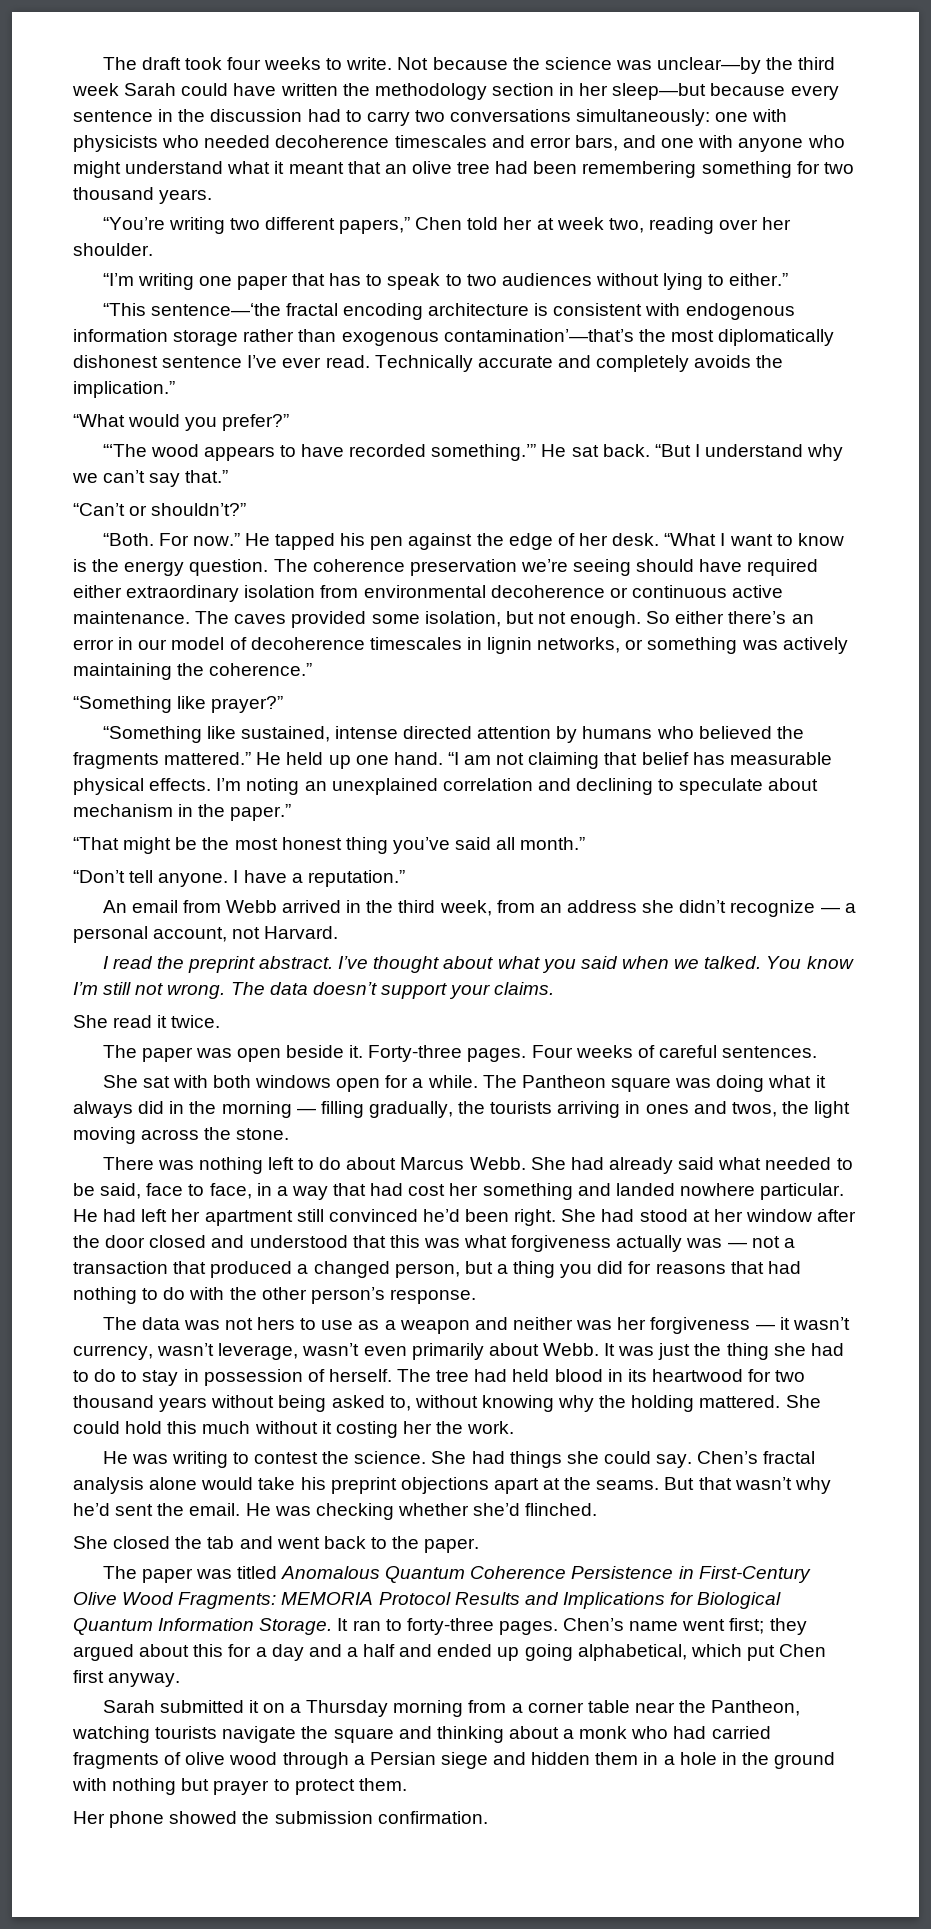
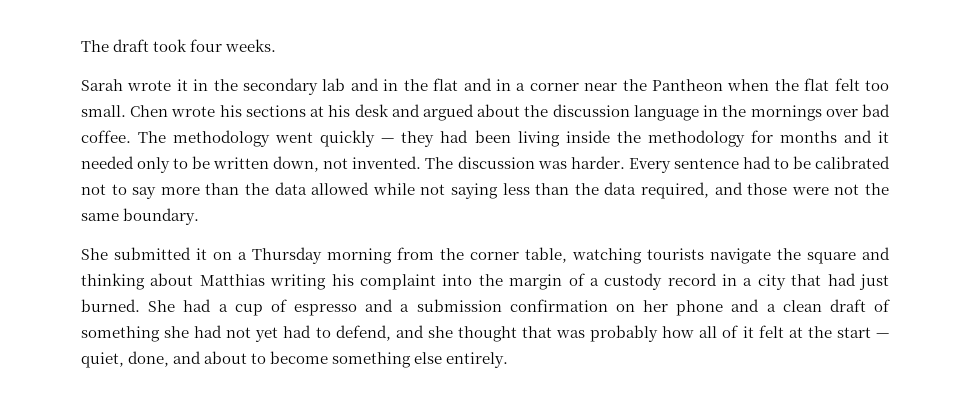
[264,57,836,74] [72,83,839,100] [73,109,788,126] [73,135,845,152] [73,161,854,178] [73,187,213,204] [102,217,792,234] [73,243,153,256] [102,273,789,290] [102,303,795,320] [73,329,835,346] [73,355,784,372] [73,381,175,398] [73,414,290,431] [102,444,844,461] [72,470,229,487] [73,503,247,516] [102,533,844,550] [73,559,819,576] [73,585,784,602] [73,611,814,628] [73,637,848,654] [73,663,313,680] [73,696,284,713] [102,726,804,743] [73,752,832,769] [73,778,819,795] [73,804,292,821] [73,837,586,854] [73,870,405,887] [102,900,856,917] [73,926,339,943] [102,956,854,973] [73,982,555,999] [73,1015,221,1028] [102,1045,818,1062] [102,1075,826,1092] [73,1101,851,1118] [73,1127,290,1144] [102,1157,853,1174] [73,1183,845,1200] [73,1209,857,1226] [73,1235,795,1252] [73,1261,801,1278] [73,1287,476,1304] [102,1317,850,1334] [73,1343,844,1360] [73,1369,806,1386] [73,1395,821,1412] [73,1421,515,1438] [102,1451,816,1468] [73,1477,831,1494] [73,1503,598,1520] [73,1536,480,1553] [102,1566,811,1583] [73,1592,782,1609] [73,1618,807,1635] [73,1644,827,1661] [73,1670,181,1687] [102,1700,155,1713] weeks to write. Not because the science was unclear—by the third week Sarah could have written the methodology section in her sleep—but because every sentence in the discussion had to carry two conversations simultaneously: one with physicists who needed decoherence timescales and error bars, and one with anyone who might understand what it meant that an olive tree had been remembering something for two thousand years. // “You’re writing two different papers,” Chen told her at week two, reading over her shoulder. // “I’m writing one paper that has to speak to two audiences without lying to either.” // “This sentence—‘the fractal encoding architecture is consistent with endogenous information storage rather than exogenous contamination’—that’s the most diplomatically dishonest sentence I’ve ever read. Technically accurate and completely avoids the implication.” // “What would you prefer?” // “‘The wood appears to have recorded something.’” He sat back. “But I understand why we can’t say that.” // “Can’t or shouldn’t?” // “Both. For now.” He tapped his pen against the edge of her desk. “What I want to know is the energy question. The coherence preservation we’re seeing should have required either extraordinary isolation from environmental decoherence or continuous active maintenance. The caves provided some isolation, but not enough. So either there’s an error in our model of decoherence timescales in lignin networks, or something was actively maintaining the coherence.” // “Something like prayer?” // “Something like sustained, intense directed attention by humans who believed the fragments mattered.” He held up one hand. “I am not claiming that belief has measurable physical effects. I’m noting an unexplained correlation and declining to speculate about mechanism in the paper.” // “That might be the most honest thing you’ve said all month.” // “Don’t tell anyone. I have a reputation.” // An email from Webb arrived in the third week, from an address she didn’t recognize — a personal account, not Harvard. // I read the preprint abstract. I’ve thought about what you said when we talked. You know I’m still not wrong. The data doesn’t support your claims. // She read it twice. // The paper was open beside it. Forty-three pages. Four weeks of careful sentences. // She sat with both windows open for a while. The Pantheon square was doing what it always did in the morning — filling gradually, the tourists arriving in ones and twos, the light moving across the stone. // There was nothing left to do about Marcus Webb. She had already said what needed to be said, face to face, in a way that had cost her something and landed nowhere particular. He had left her apartment still convinced he’d been right. She had stood at her window after the door closed and understood that this was what forgiveness actually was — not a transaction that produced a changed person, but a thing you did for reasons that had nothing to do with the other person’s response. // The data was not hers to use as a weapon and neither was her forgiveness — it wasn’t currency, wasn’t leverage, wasn’t even primarily about Webb. It was just the thing she had to do to stay in possession of herself. The tree had held blood in its heartwood for two thousand years without being asked to, without knowing why the holding mattered. She could hold this much without it costing her the work. // He was writing to contest the science. She had things she could say. Chen’s fractal analysis alone would take his preprint objections apart at the seams. But that wasn’t why he’d sent the email. He was checking whether she’d flinched. // She closed the tab and went back to the paper. // The paper was titled Anomalous Quantum Coherence Persistence in First-Century Olive Wood Fragments: MEMORIA Protocol Results and Implications for Biological Quantum Information Storage. It ran to forty-three pages. Chen’s name went first; they argued about this for a day and a half and ended up going alphabetical, which put Chen first anyway. // Sarah -> [225,39,277,52] [81,78,889,95] [81,104,890,121] [81,130,889,147] [81,156,890,173] [81,182,890,199] [81,208,200,225] [81,248,108,260] weeks. // Sarah wrote it in the secondary lab and in the flat and in a corner near the Pantheon when the flat felt too small. Chen wrote his sections at his desk and argued about the discussion language in the mornings over bad coffee. The methodology went quickly — they had been living inside the methodology for months and it needed only to be written down, not invented. The discussion was harder. Every sentence had to be calibrated not to say more than the data allowed while not saying less than the data required, and those were not the same boundary. // She
[511,1700,801,1716] a corner table near the Pantheon, -> [440,247,567,263] the corner table,
[563,1726,771,1739] [73,1752,836,1769] [72,1778,407,1795] [73,1811,488,1828] a monk who had carried fragments of olive wood through a Persian siege and hidden them in a hole in the ground with nothing but prayer to protect them. // Her phone showed the submission confirmation. -> [199,273,890,290] [81,299,890,316] [81,325,890,342] [81,351,509,368] Matthias writing his complaint into the margin of a custody record in a city that had just burned. She had a cup of espresso and a submission confirmation on her phone and a clean draft of something she had not yet had to defend, and she thought that was probably how all of it felt at the start — quiet, done, and about to become something else entirely.

